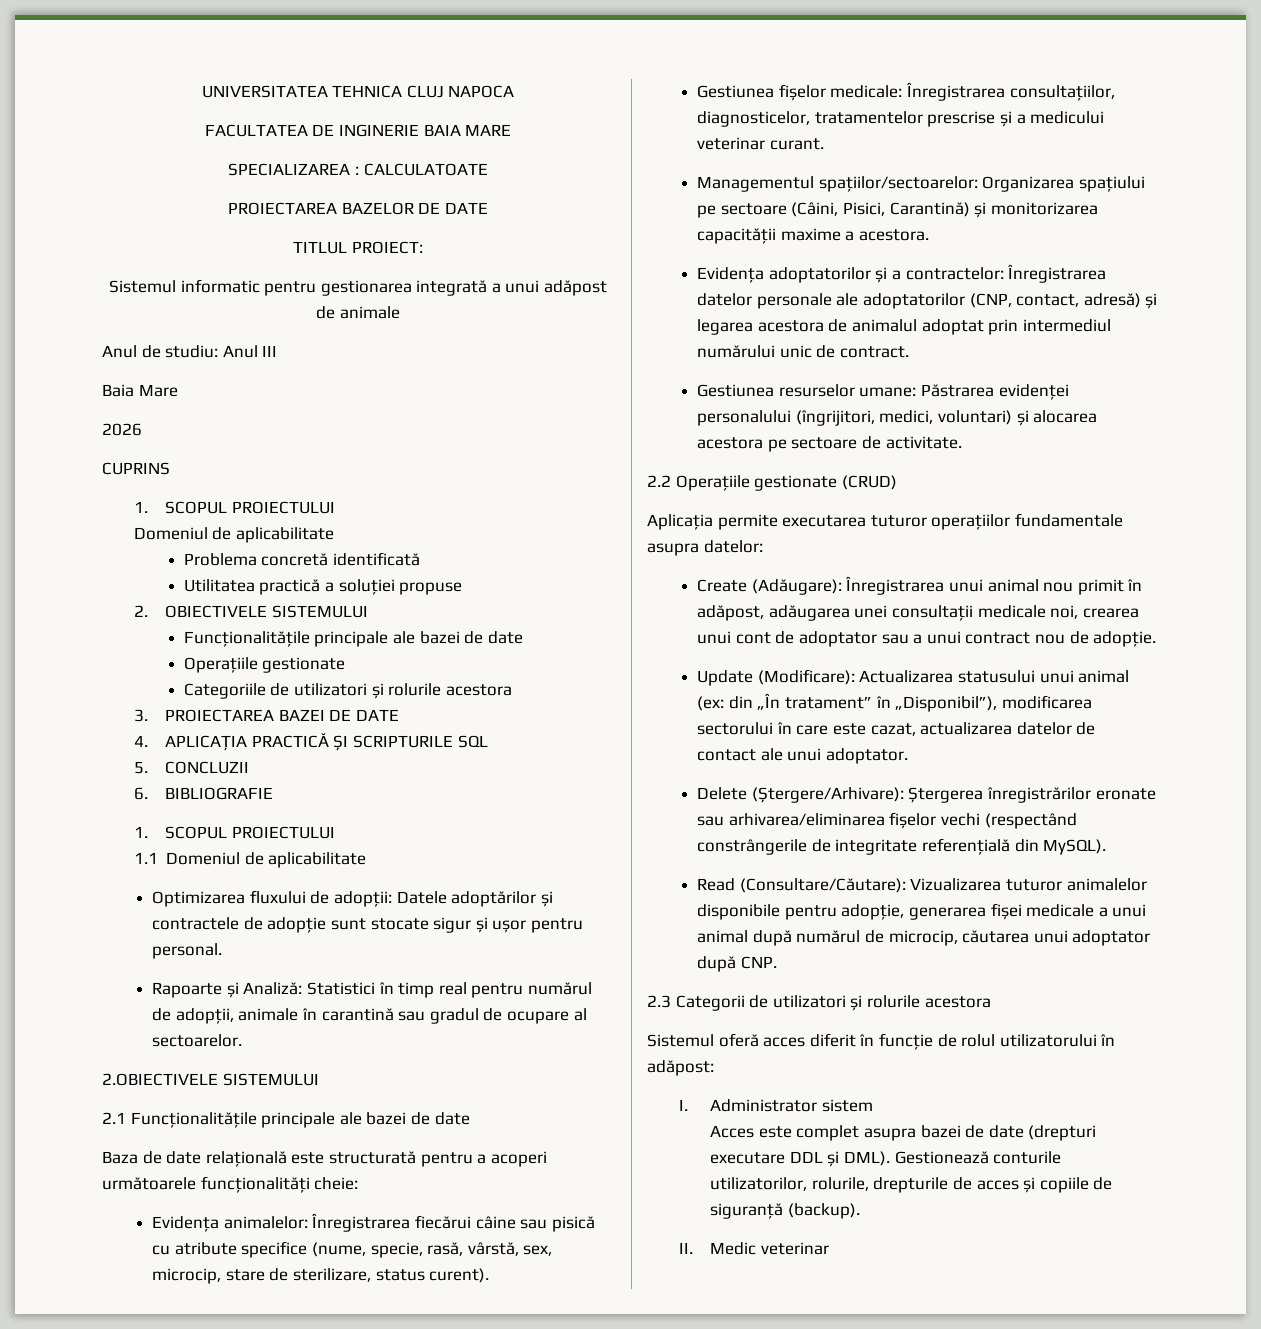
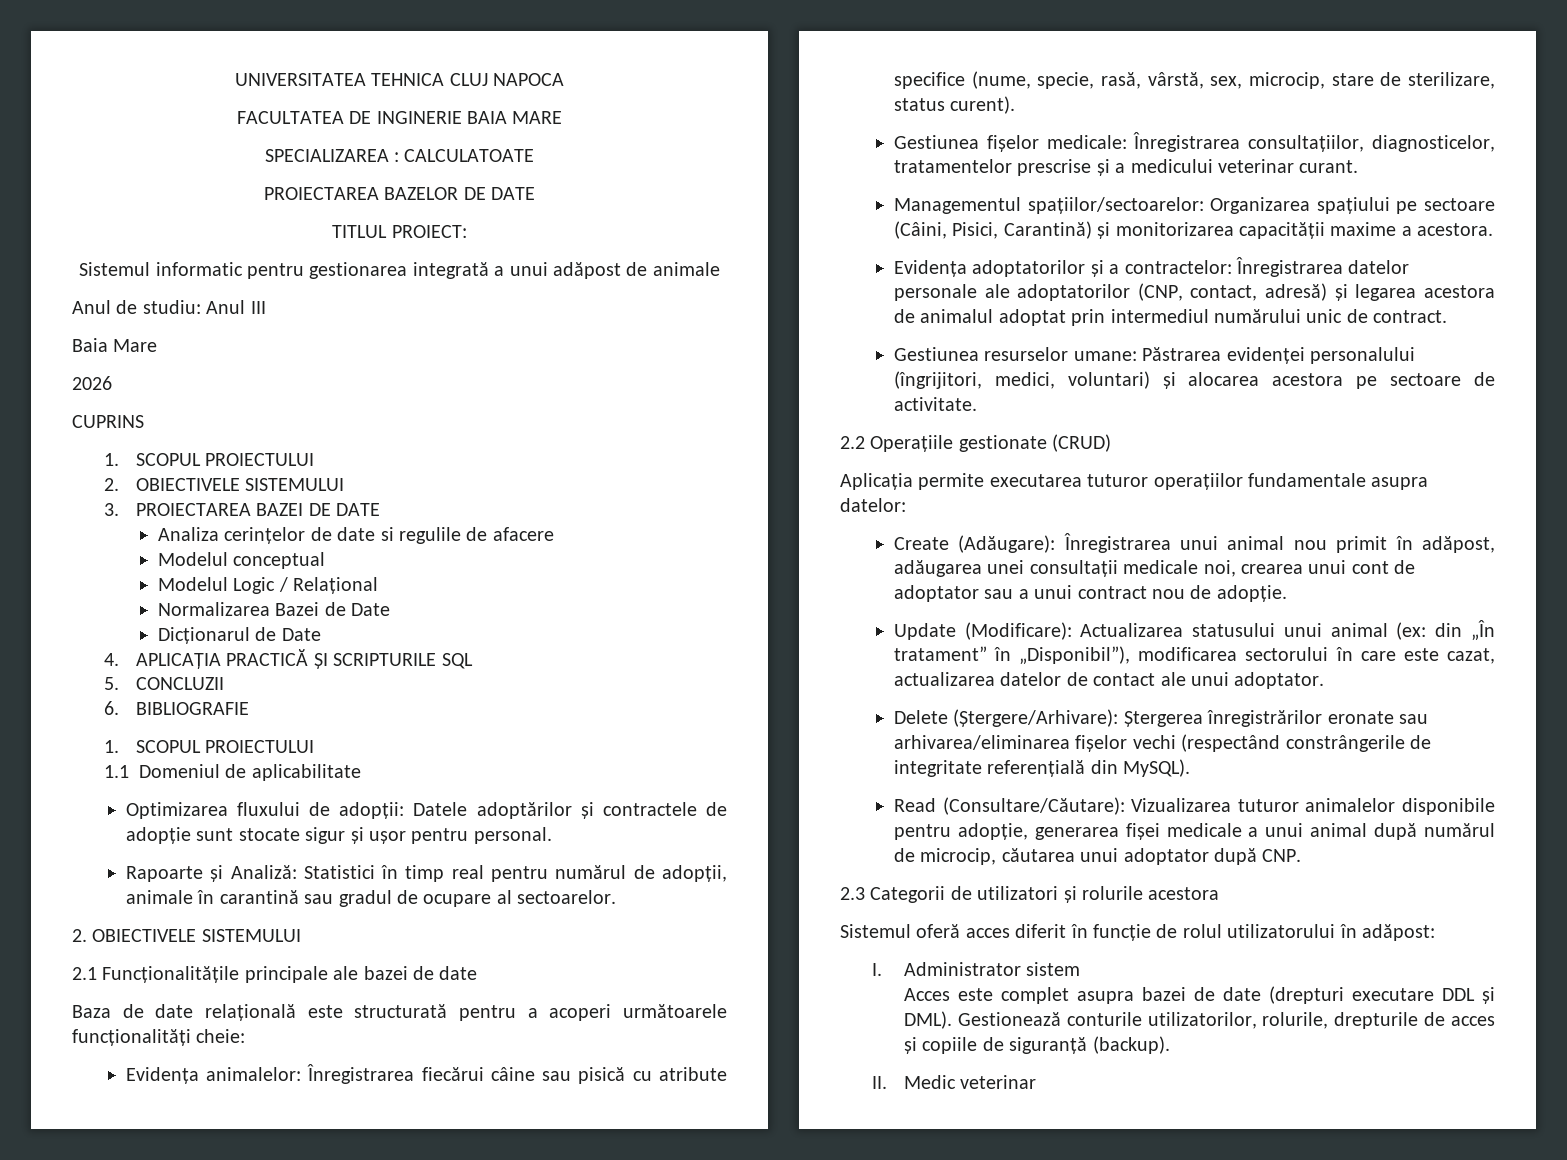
[133,527,334,543] [183,552,421,566] [183,579,463,595] [133,605,368,618] [183,631,523,647] [183,657,346,673] [183,683,512,699] Domeniul de aplicabilitate // Problema concretă identificată // Utilitatea practică a soluției propuse // 2. OBIECTIVELE SISTEMULUI // Funcționalitățile principale ale bazei de date // Operațiile gestionate // Categoriile de utilizatori și rolurile acestora -> [103,478,345,491] 2. OBIECTIVELE SISTEMULUI
(399, 715) none -> [157,527,554,544] [157,552,326,569] [157,577,379,594] [157,602,391,616] [157,627,321,644] // Analiza cerințelor de date si regulile de afacere // Modelul conceptual // Modelul Logic / Relațional // Normalizarea Bazei de Date // Dicționarul de Date
[102,1073,218,1086] 2.OBIECTIVELE -> [72,929,197,942] 2. OBIECTIVELE

